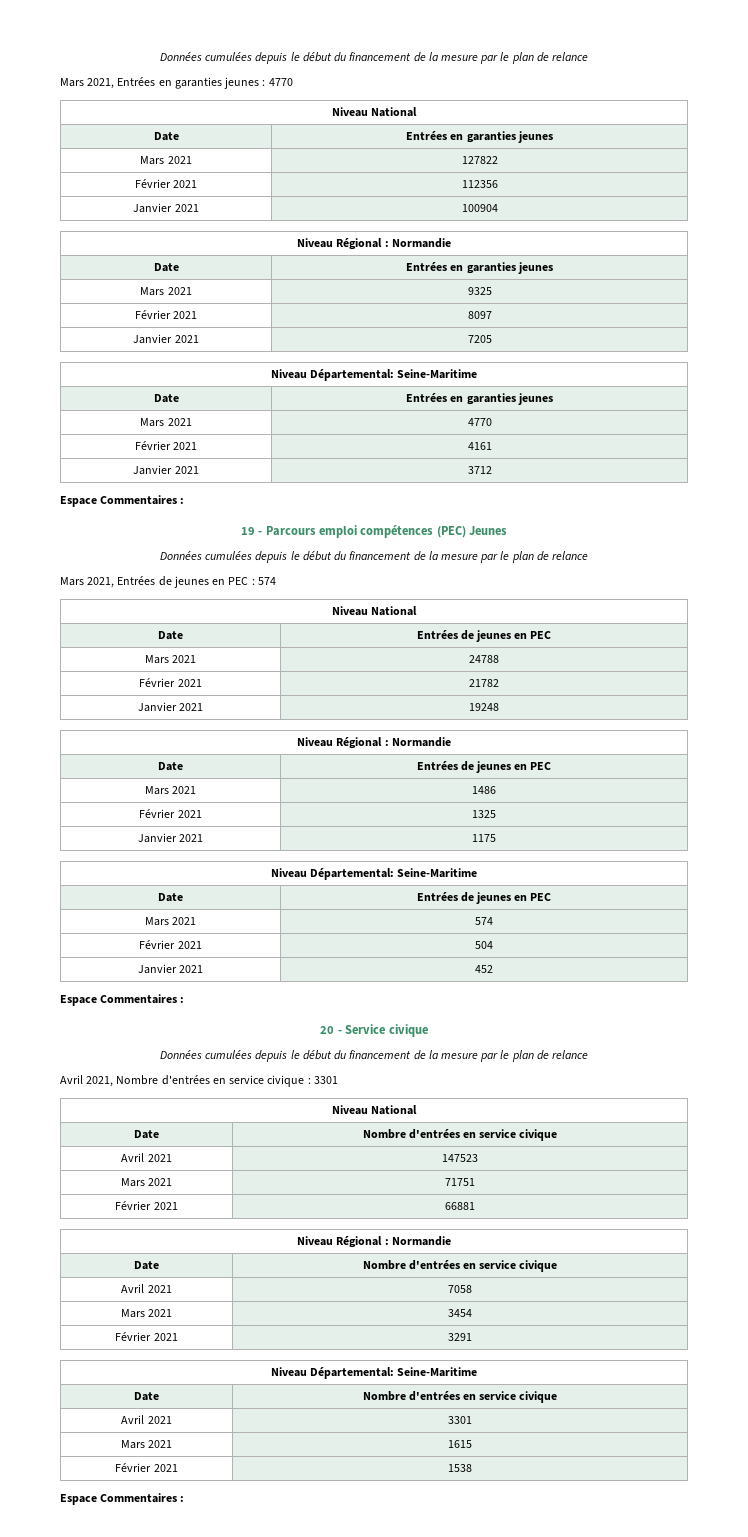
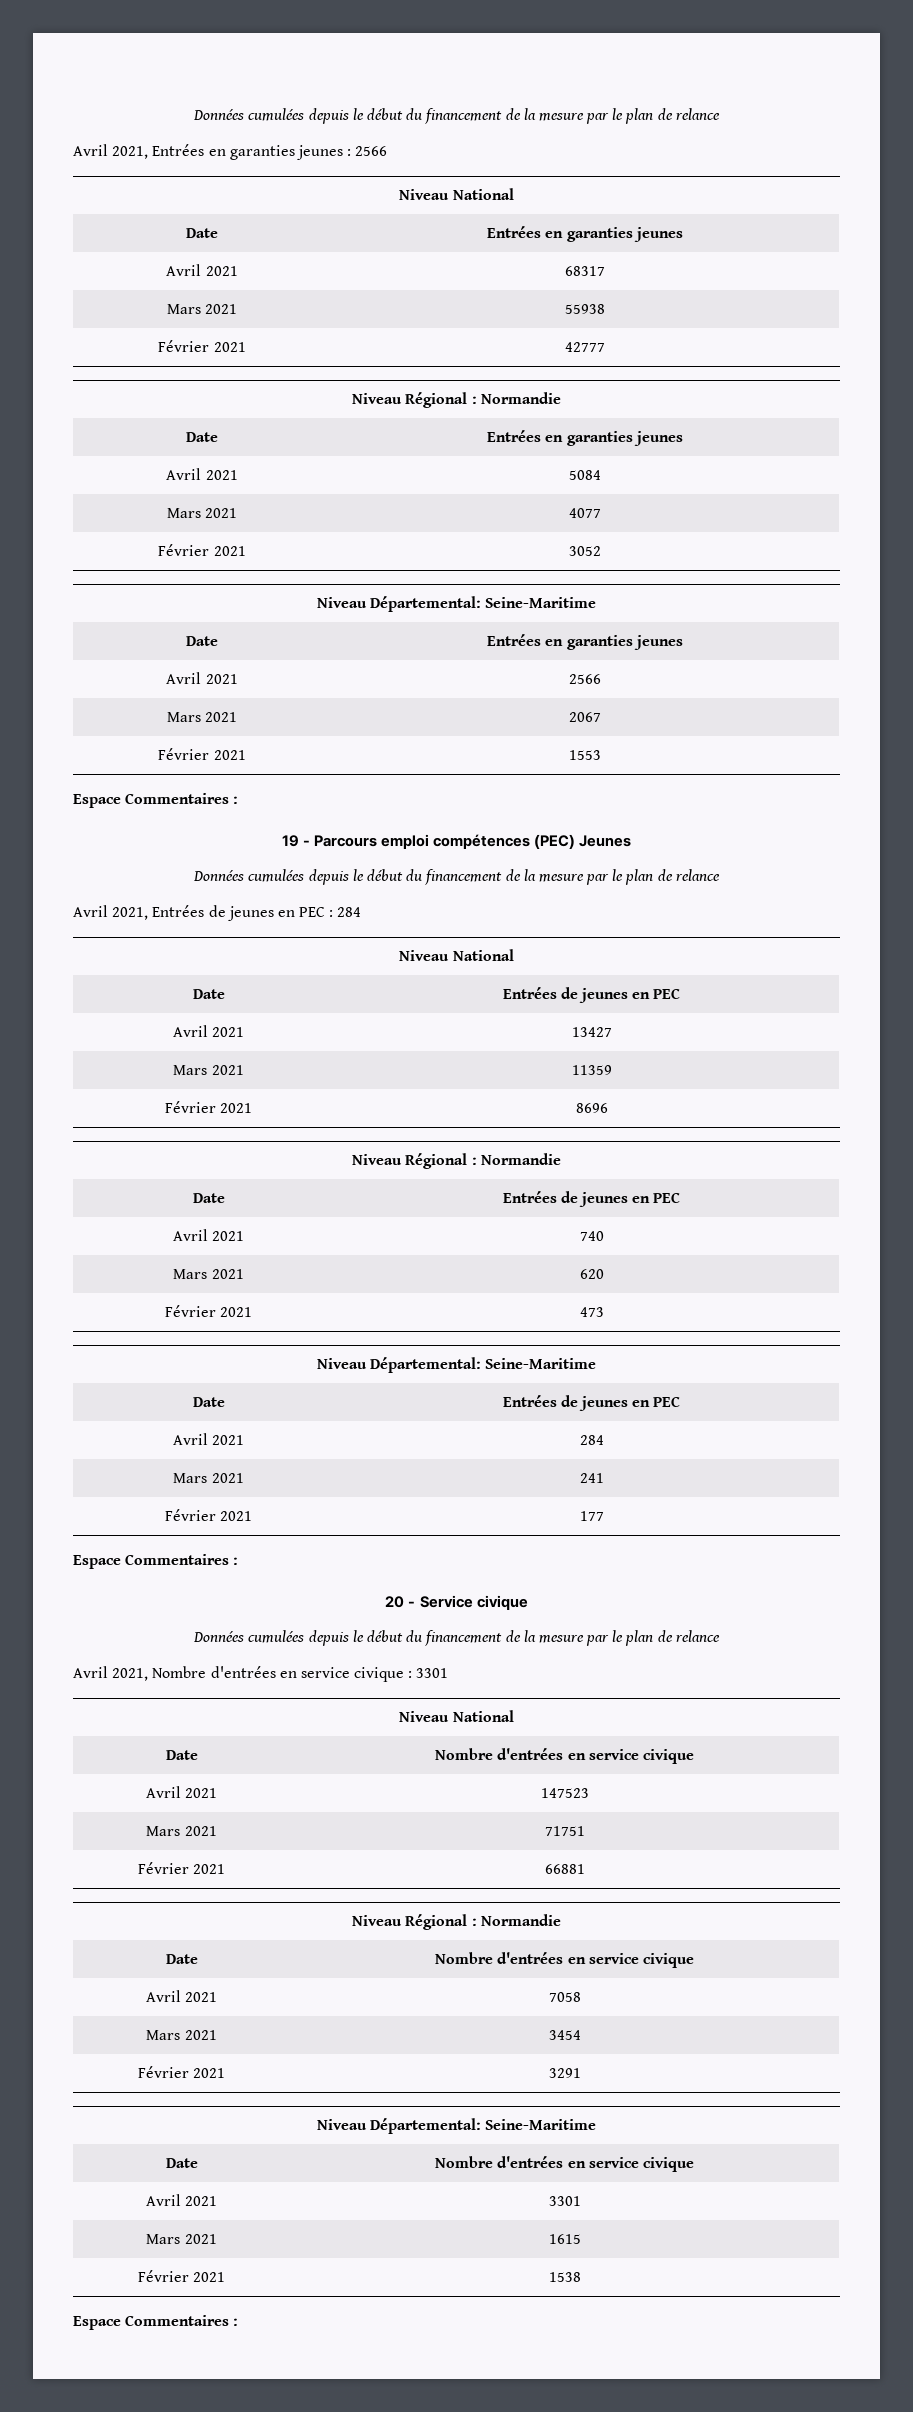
[60,78,84,87] Mars -> [73,144,108,156] Avril
[268,78,293,86] 4770 -> [355,146,388,156] 2566
[140,156,192,165] [461,156,498,164] [134,179,198,188] [461,180,498,188] [133,203,199,213] [461,204,498,212] // Mars 2021 | 127822 // Février 2021 | 112356 // Janvier 2021 | 100904 -> [166,264,238,276] [565,266,605,276] [166,304,238,314] [565,304,605,314] [158,340,246,352] [565,342,605,352] // Avril 2021 | 68317 // Mars 2021 | 55938 // Février 2021 | 42777
[140,287,192,296] [467,287,492,295] [134,310,198,319] [467,311,492,319] [133,334,199,344] [467,335,492,343] // Mars 2021 | 9325 // Février 2021 | 8097 // Janvier 2021 | 7205 -> [166,468,238,480] [569,470,601,480] [166,508,238,518] [569,508,601,518] [158,544,246,556] [569,546,601,556] // Avril 2021 | 5084 // Mars 2021 | 4077 // Février 2021 | 3052
[140,418,192,427] [467,418,492,426] [134,441,198,450] [467,442,492,450] [133,465,199,475] [467,466,492,474] // Mars 2021 | 4770 // Février 2021 | 4161 // Janvier 2021 | 3712 -> [166,672,238,684] [569,674,601,684] [166,712,238,722] [569,712,601,722] [158,748,246,760] [569,750,601,760] // Avril 2021 | 2566 // Mars 2021 | 2067 // Février 2021 | 1553
[60,577,84,586] Mars -> [73,905,108,917] Avril
[257,577,276,585] 574 -> [337,907,362,917] 284
[144,655,197,664] [469,655,499,663] [139,678,202,687] [469,679,499,687] [137,702,204,712] [469,703,499,711] // Mars 2021 | 24788 // Février 2021 | 21782 // Janvier 2021 | 19248 -> [172,1025,245,1037] [571,1027,612,1037] [173,1065,244,1075] [571,1065,612,1075] [164,1101,253,1113] [575,1103,608,1113] // Avril 2021 | 13427 // Mars 2021 | 11359 // Février 2021 | 8696
[144,786,197,795] [472,786,496,794] [139,809,202,818] [472,810,496,818] [137,833,204,843] [472,834,496,842] // Mars 2021 | 1486 // Février 2021 | 1325 // Janvier 2021 | 1175 -> [172,1229,245,1241] [579,1231,604,1241] [173,1269,244,1279] [579,1269,604,1279] [164,1305,253,1317] [579,1307,604,1317] // Avril 2021 | 740 // Mars 2021 | 620 // Février 2021 | 473
[144,917,197,926] [475,917,493,925] [139,940,202,949] [475,941,493,949] [137,964,204,974] [475,965,493,973] // Mars 2021 | 574 // Février 2021 | 504 // Janvier 2021 | 452 -> [172,1433,245,1445] [579,1435,604,1445] [173,1473,244,1483] [579,1473,604,1483] [164,1509,253,1521] [579,1511,604,1521] // Avril 2021 | 284 // Mars 2021 | 241 // Février 2021 | 177

